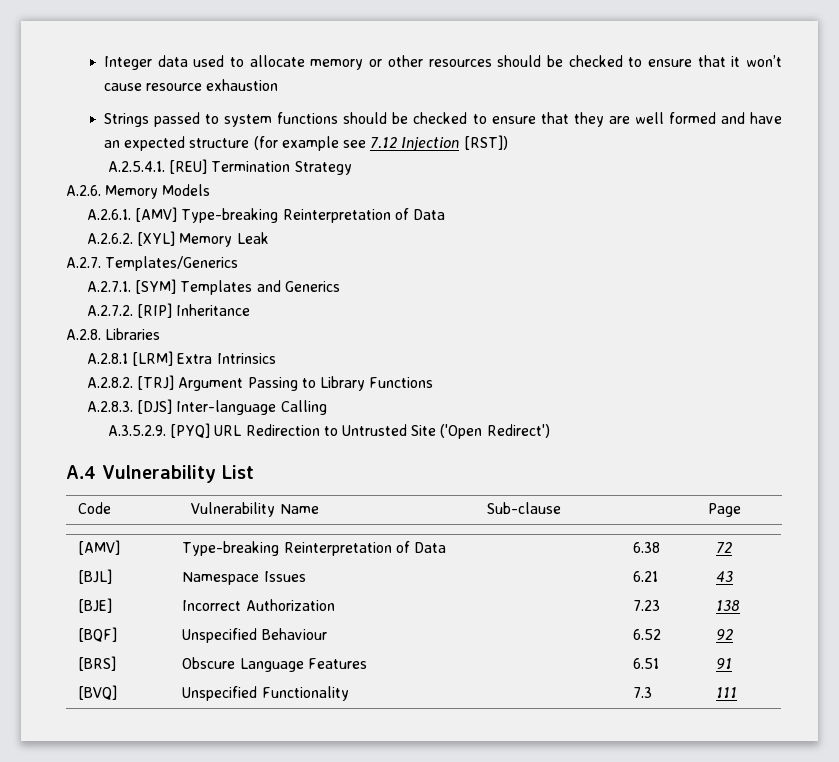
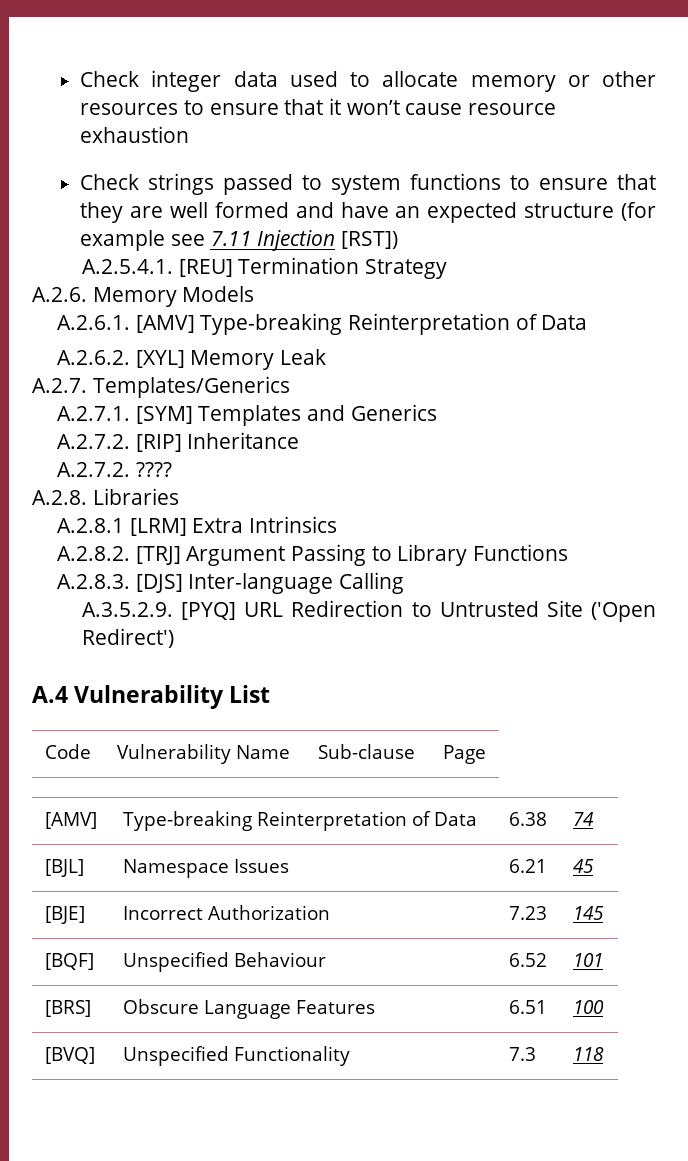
[104,56,153,70] Integer -> [80,70,222,92] Check integer
[497,55,623,67] should be checked -> (179, 109) none
[104,113,150,127] Strings -> [80,173,215,195] Check strings
[343,112,468,124] should be checked -> (502, 181) none
[370,137,398,149] 7.12 -> [210,231,252,246] 7.11
(251, 310) none -> [57,462,172,477] // A.2.7.2. ????
[716,542,733,553] 72 -> [572,812,594,826] 74
[716,571,734,582] 43 -> [572,859,594,873] 45
[716,600,741,611] 138 -> [572,906,604,920] 145
[716,629,734,640] 92 -> [572,953,603,967] 101
[716,658,733,669] 91 -> [572,1000,604,1014] 100
[716,687,738,698] 111 -> [572,1047,604,1061] 118

